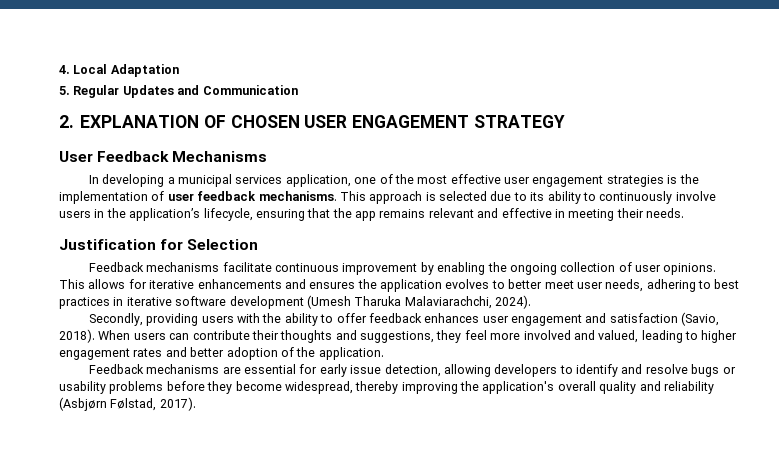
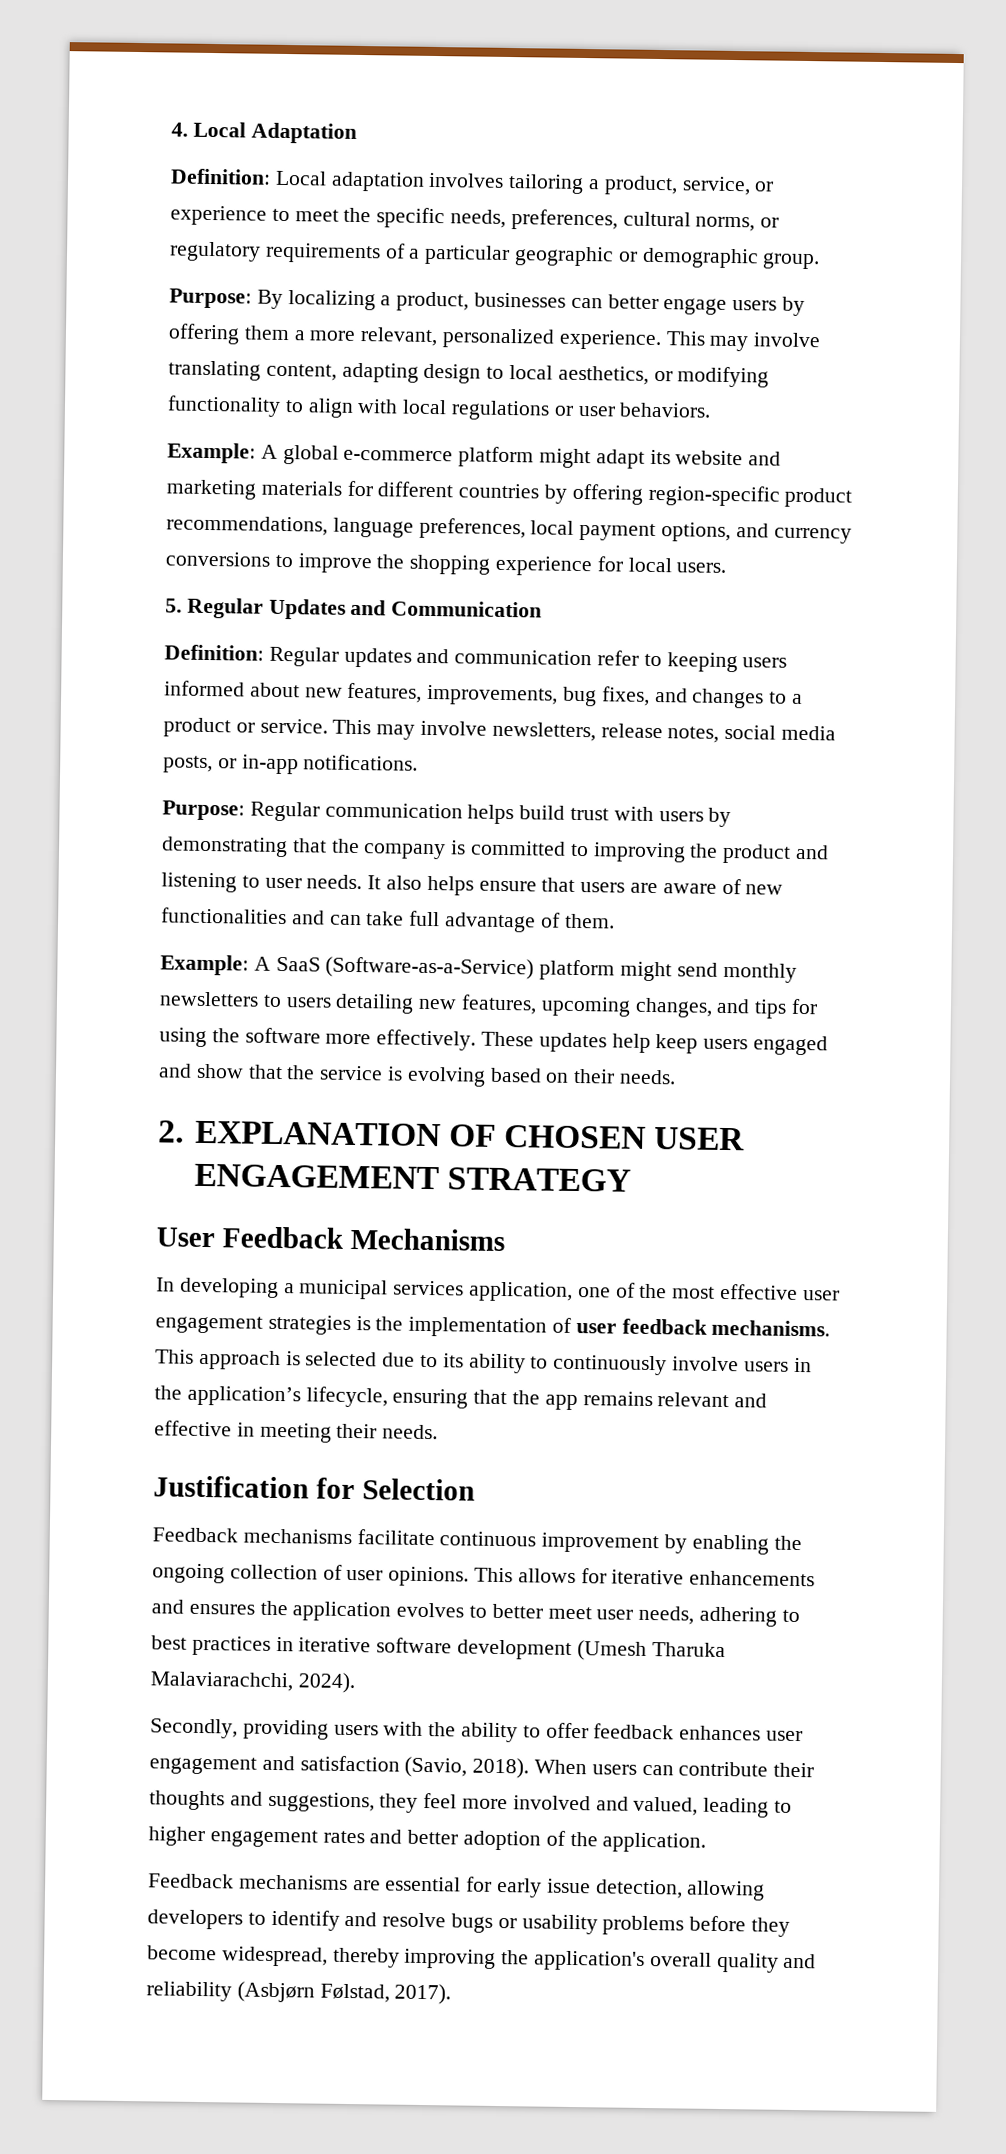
(179, 70) none -> [170,168,775,196] [170,205,780,232] [169,241,821,270] [169,288,806,316] [168,323,822,352] [168,360,770,388] [167,395,712,421] [167,442,782,469] [166,479,853,508] [166,515,852,544] [165,551,727,577] // Definition: Local adaptation involves tailoring a product, service, or experience to meet the specific needs, preferences, cultural norms, or regulatory requirements of a particular geographic or demographic group. // Purpose: By localizing a product, businesses can better engage users by offering them a more relevant, personalized experience. This may involve translating content, adapting design to local aesthetics, or modifying functionality to align with local regulations or user behaviors. // Example: A global e-commerce platform might adapt its website and marketing materials for different countries by offering region-specific product recommendations, language preferences, local payment options, and currency conversions to improve the shopping experience for local users.
(298, 90) none -> [164,644,788,673] [164,680,804,709] [163,717,837,743] [163,754,419,775] [162,800,732,828] [161,836,830,864] [161,872,784,896] [161,907,615,933] [160,954,797,983] [159,991,819,1019] [159,1027,829,1056] [158,1063,677,1087] // Definition: Regular updates and communication refer to keeping users informed about new features, improvements, bug fixes, and changes to a product or service. This may involve newsletters, release notes, social media posts, or in-app notifications. // Purpose: Regular communication helps build trust with users by demonstrating that the company is committed to improving the product and listening to user needs. It also helps ensure that users are aware of new functionalities and can take full advantage of them. // Example: A SaaS (Software-as-a-Service) platform might send monthly newsletters to users detailing new features, upcoming changes, and tips for using the software more effectively. These updates help keep users engaged and show that the service is evolving based on their needs.

